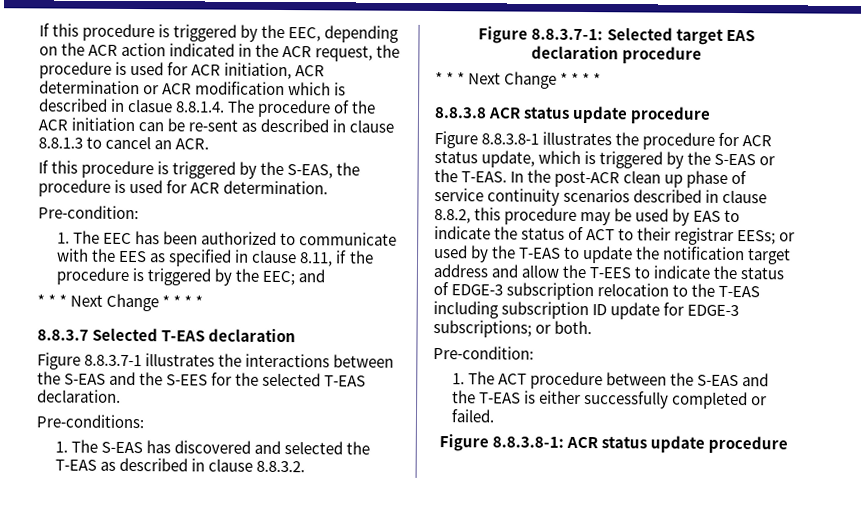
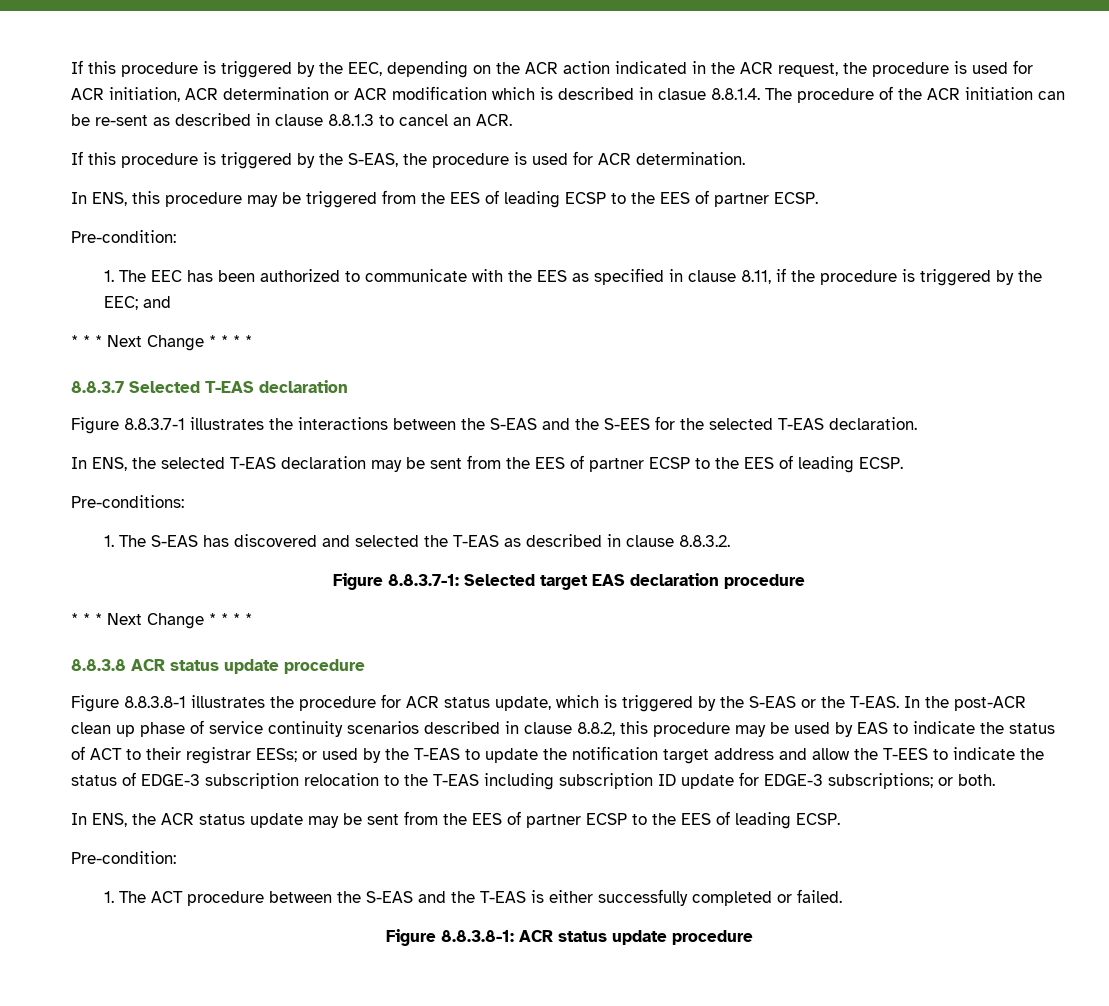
(329, 187) none -> [71,190,818,208] // In ENS, this procedure may be triggered from the EES of leading ECSP to the EES of partner ECSP.
(121, 396) none -> [71,455,903,473] // In ENS, the selected T-EAS declaration may be sent from the EES of partner ECSP to the EES of leading ECSP.
(593, 327) none -> [71,811,840,829] // In ENS, the ACR status update may be sent from the EES of partner ECSP to the EES of leading ECSP.

